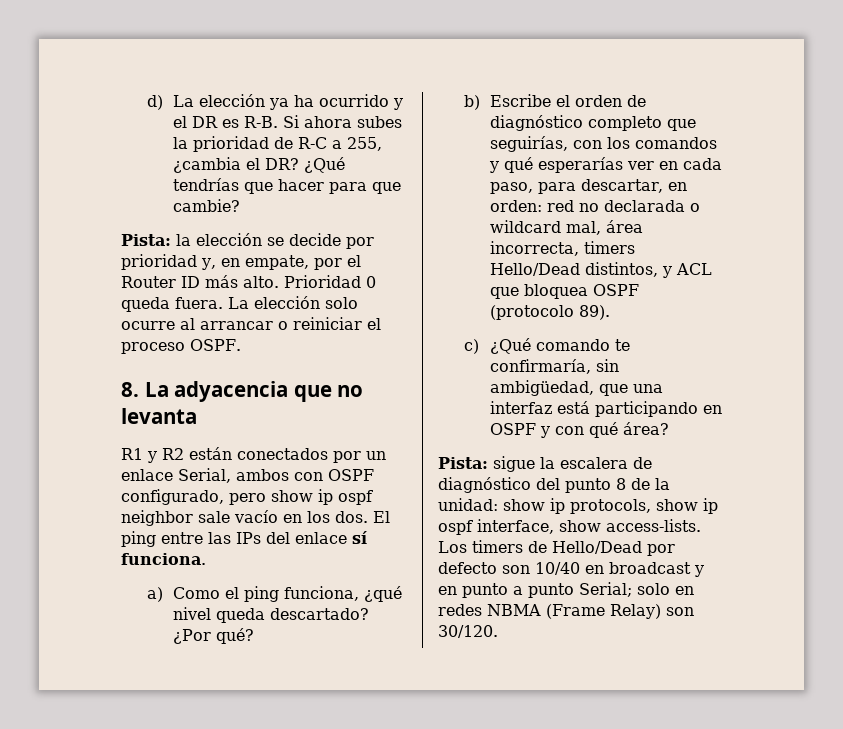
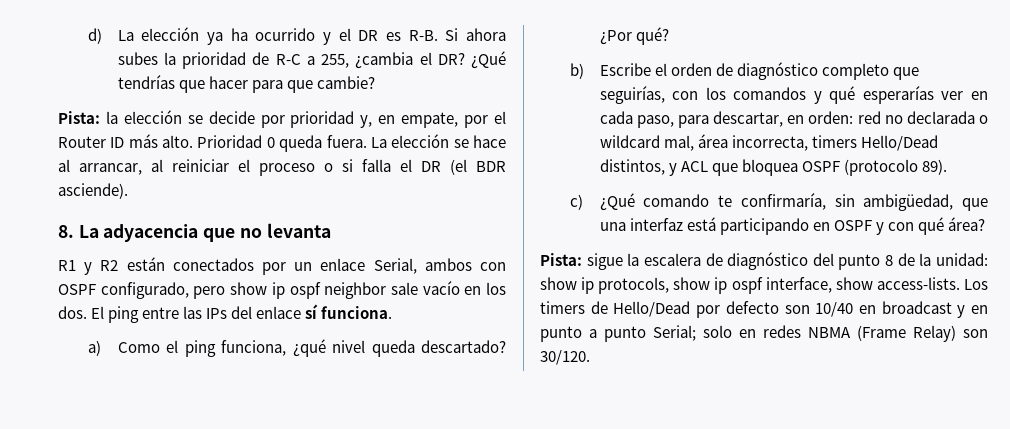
[325,297,358,309] [121,317,381,330] [121,339,241,354] solo ocurre al arrancar o reiniciar el proceso OSPF. -> [453,135,507,148] [58,159,506,176] [58,183,128,199] se hace al arrancar, al reiniciar el proceso o si falla el DR (el BDR asciende).

